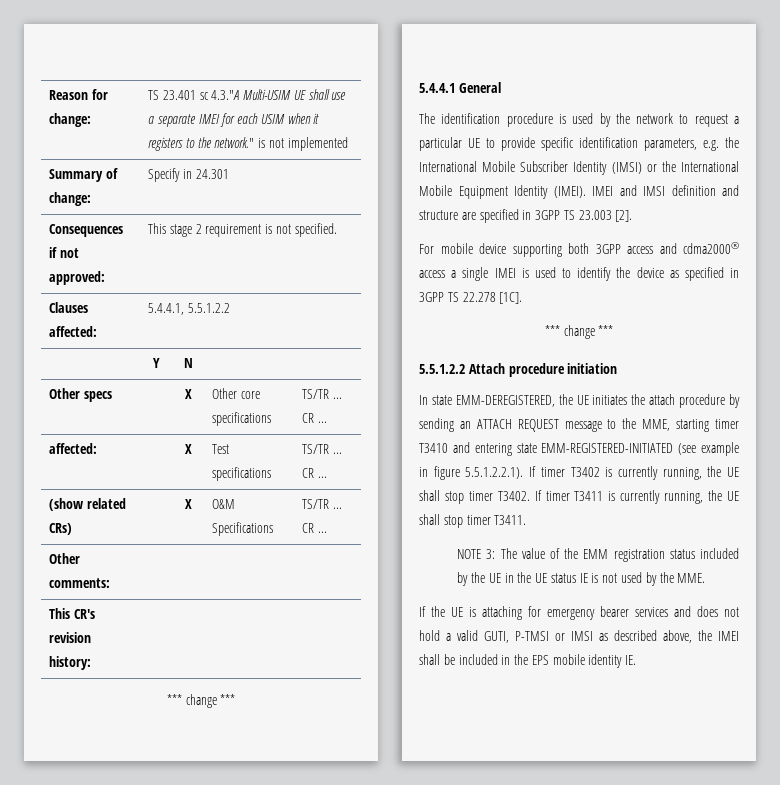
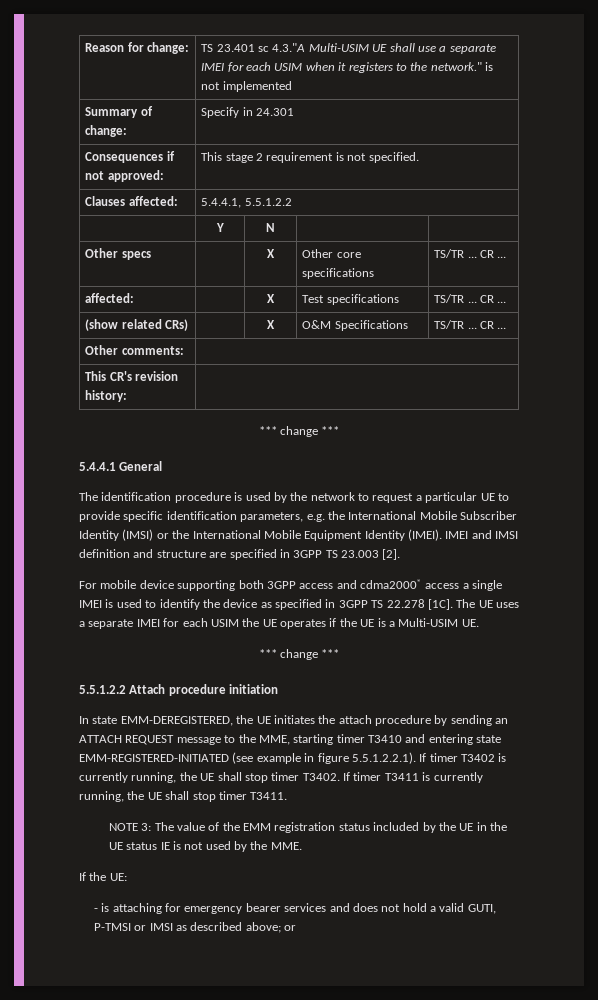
(523, 298) none -> [456,599,519,608] [79,618,479,629] The UE uses a separate IMEI for each USIM the UE operates if the UE is a Multi-USIM UE.
[451,607,463,617] UE -> [109,873,127,881] [93,908,98,912] UE: // -
[663,630,739,643] [419,654,637,668] above, the IMEI shall be included in the EPS mobile identity IE. -> [245,922,297,933] above; or

